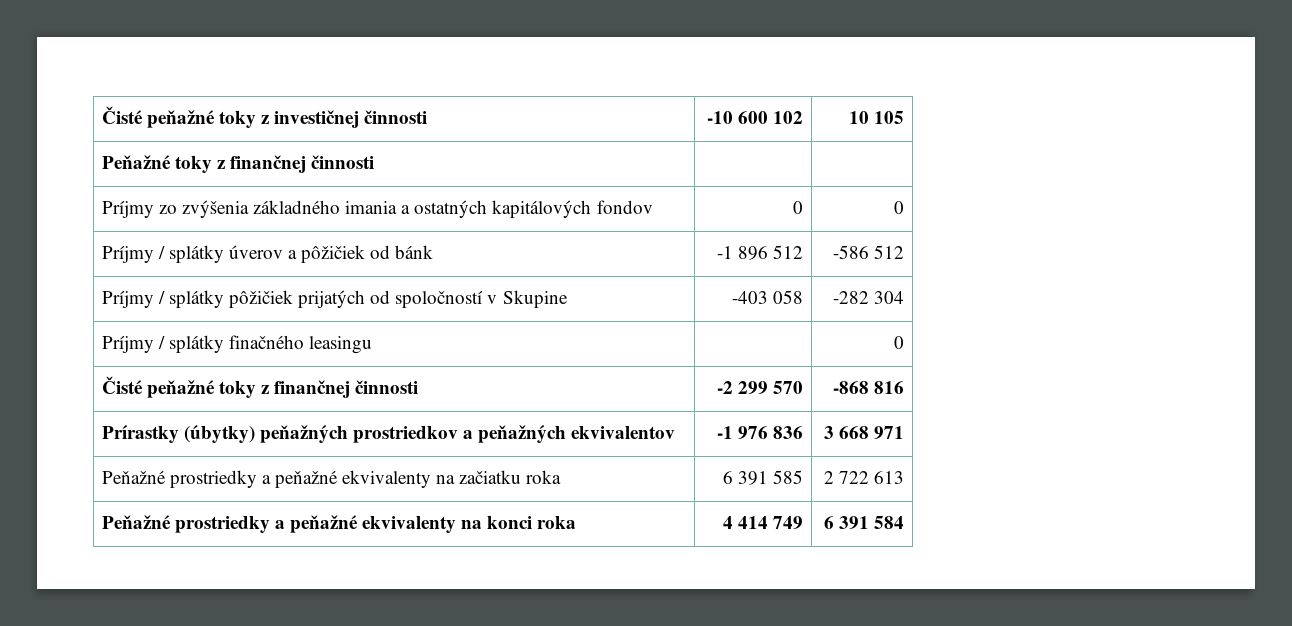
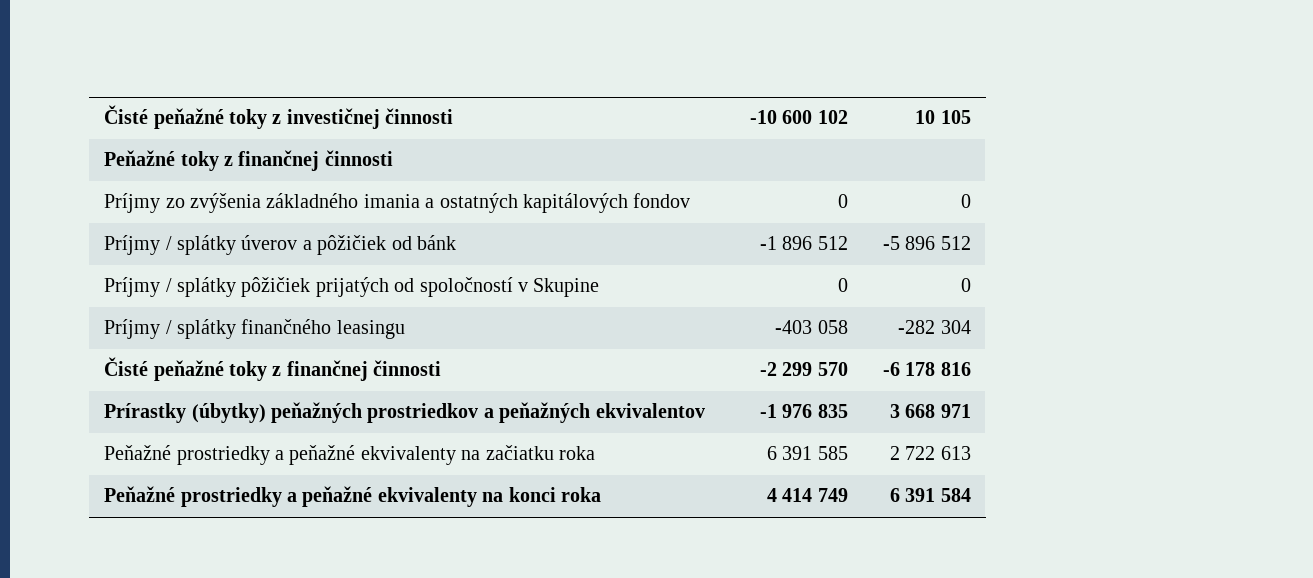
[833,245,870,259] -586 -> [883,236,936,250] -5 896
[732,290,804,304] [833,291,905,304] [101,335,373,354] [894,336,905,349] -403 058 | -282 304 // Príjmy / splátky finačného leasingu | | 0 -> [837,278,848,292] [960,278,971,292] [104,319,405,339] [775,320,848,334] [898,320,971,334] 0 | 0 // Príjmy / splátky finančného leasingu | -403 058 | -282 304
[833,381,870,394] -868 -> [883,362,936,376] -6 178
[773,426,804,439] 836 -> [817,404,848,418] 835

